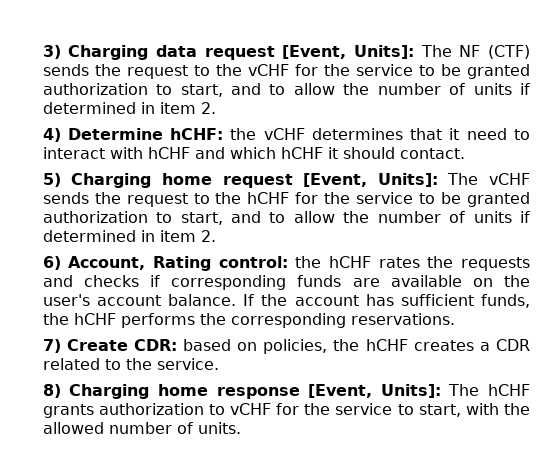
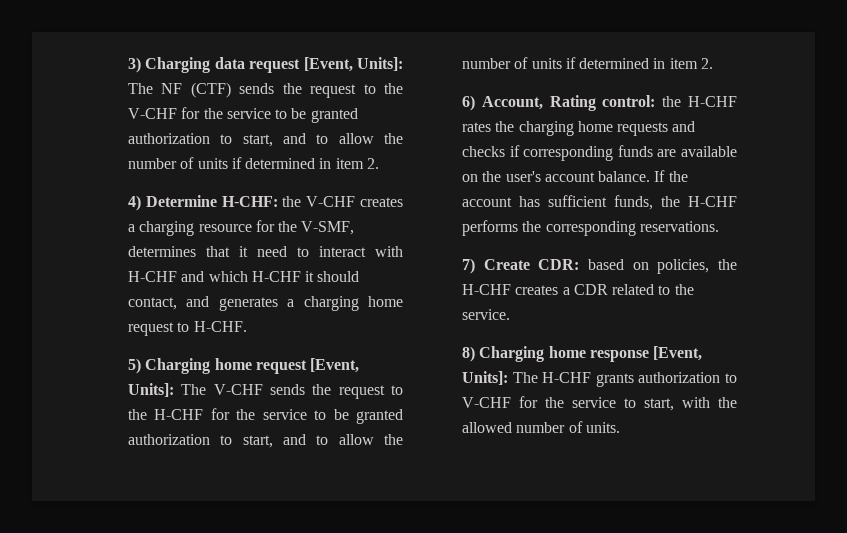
[247,64,289,76] vCHF -> [127,108,177,119] V-CHF
[170,128,305,140] hCHF: the vCHF -> [221,196,403,207] [127,220,355,236] H-CHF: the V-CHF creates a charging resource for the V-SMF,
[147,147,190,159] hCHF -> [127,271,177,282] H-CHF
[280,147,323,159] hCHF -> [251,271,301,282] H-CHF
[399,148,465,159] contact. -> [127,296,403,311] [127,321,247,336] contact, and generates a charging home request to H-CHF.
[489,173,530,185] [42,192,290,207] vCHF sends the request to the hCHF -> [213,384,403,399] [127,409,204,420] V-CHF sends the request to the H-CHF
[329,256,372,268] hCHF -> [687,96,737,107] H-CHF
(454, 262) none -> [518,121,613,136] charging home
[73,313,116,325] hCHF -> [688,196,737,207] H-CHF
[365,339,408,351] hCHF -> [461,284,511,295] H-CHF
[488,384,530,396] hCHF -> [542,372,592,383] H-CHF
[230,403,272,415] vCHF -> [461,397,511,408] V-CHF

